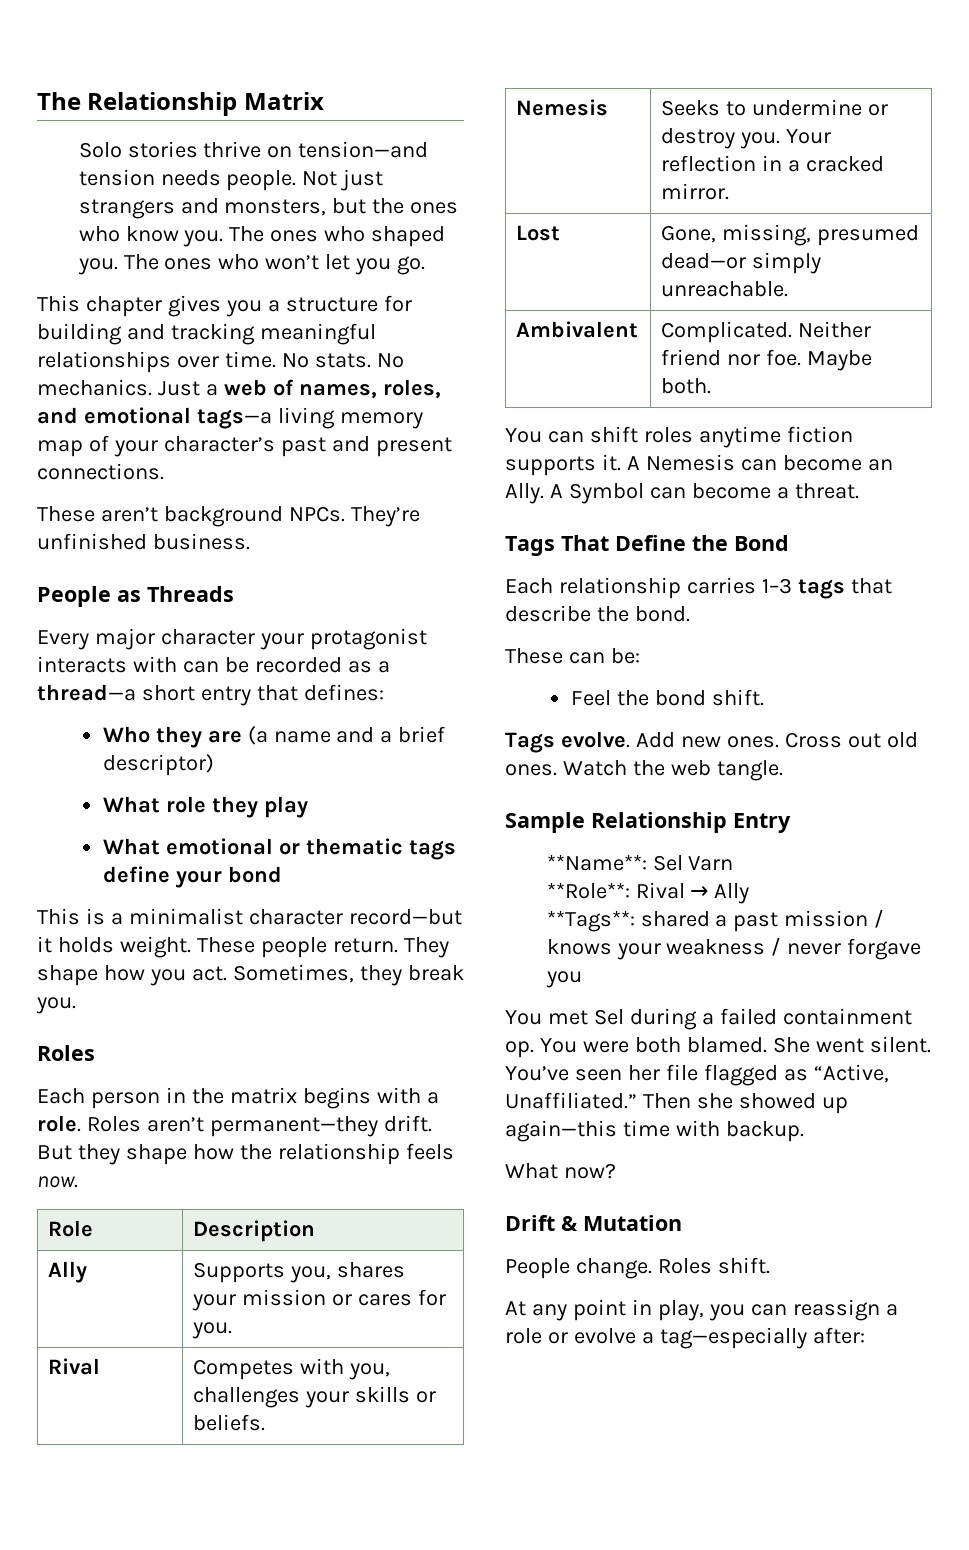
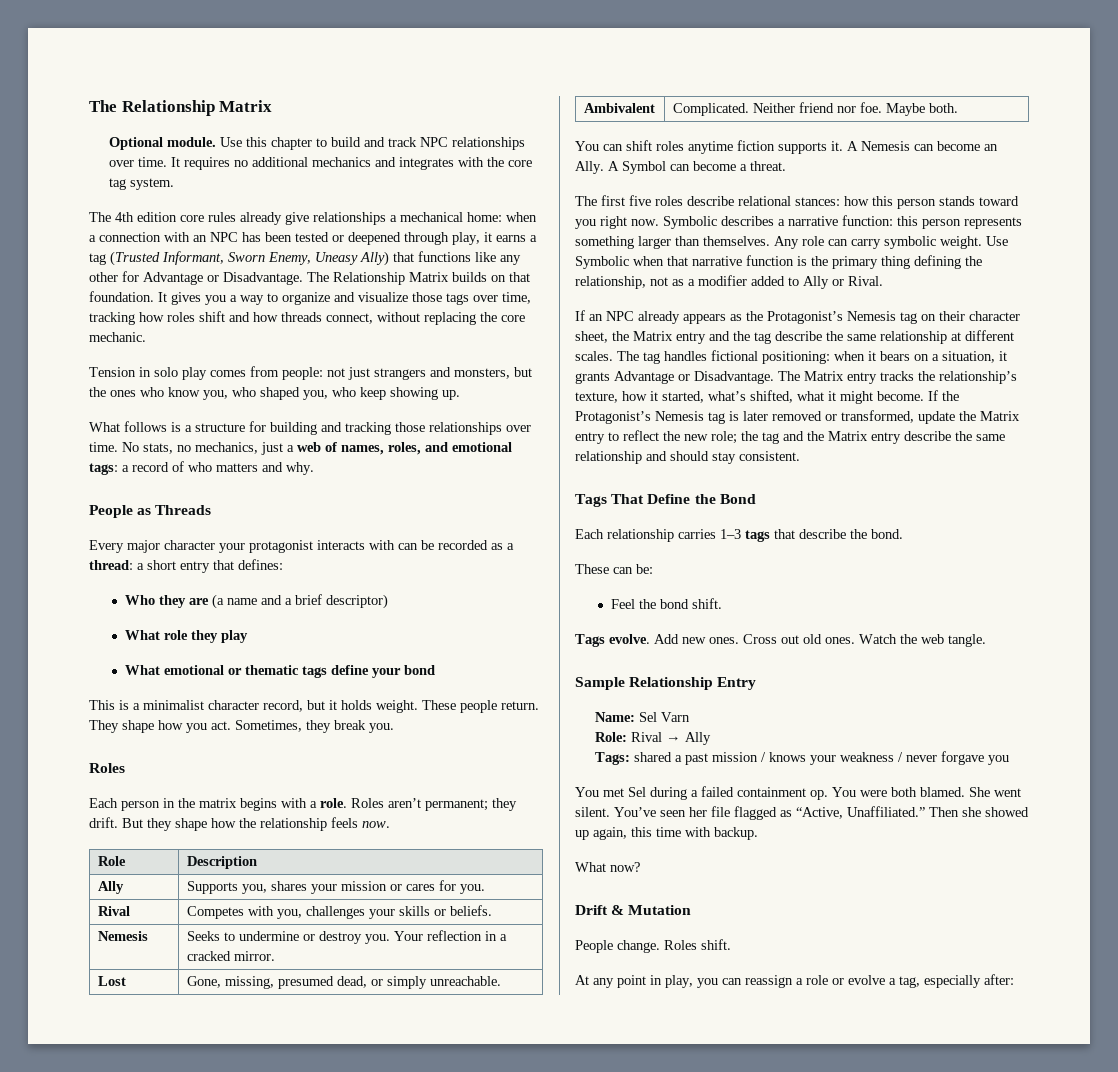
[78,141,429,158] [78,169,338,191] Solo stories thrive on tension—and tension needs people. Not -> [109,137,526,150] [109,157,533,170] [109,178,175,190] [89,212,537,225] [89,232,537,245] [89,251,521,266] [89,271,530,285] [89,291,531,305] [89,311,525,325] [89,332,146,342] [89,366,345,380] Optional module. Use this chapter to build and track NPC relationships over time. It requires no additional mechanics and integrates with the core tag system. // The 4th edition core rules already give relationships a mechanical home: when a connection with an NPC has been tested or deepened through play, it earns a tag (Trusted Informant, Sworn Enemy, Uneasy Ally) that functions like any other for Advantage or Disadvantage. The Relationship Matrix builds on that foundation. It gives you a way to organize and visualize those tags over time, tracking how roles shift and how threads connect, without replacing the core mechanic. // Tension in solo play comes from people: not
[183,226,446,247] [77,254,426,275] [37,295,262,317] you. The ones who shaped you. The ones who won’t let you go. // This chapter gives you -> [203,387,460,400] [89,421,181,432] you, who shaped you, who keep showing up. // What follows is
[259,323,376,345] meaningful -> [395,422,425,432] those
[314,353,404,368] [37,379,200,396] stats. No mechanics. Just -> [143,442,283,455] stats, no mechanics, just
[196,407,423,429] [37,435,452,457] [37,463,164,480] [37,506,420,527] [37,533,250,550] tags—a living memory map of your character’s past and present connections. // These aren’t background NPCs. They’re unfinished business. -> [89,461,314,475] tags: a record of who matters and why.
[37,684,136,701] thread—a -> [89,560,144,570] thread: a
[348,909,462,925] record—but -> [263,700,325,712] record, but
[209,1116,378,1137] permanent—they -> [425,798,517,811] permanent; they
[661,253,747,269] dead—or -> [336,976,383,988] dead, or
(859, 491) none -> [575,195,1019,209] [575,215,1022,229] [575,236,1008,249] [575,255,982,269] [575,275,883,289] [575,310,1020,324] [575,330,1014,344] [575,350,1007,364] [575,371,1017,384] [575,390,959,404] [575,410,1020,424] [575,430,1005,444] [575,451,800,464] // The first five roles describe relational stances: how this person stands toward you right now. Symbolic describes a narrative function: this person represents something larger than themselves. Any role can carry symbolic weight. Use Symbolic when that narrative function is the primary thing defining the relationship, not as a modifier added to Ally or Rival. // If an NPC already appears as the Protagonist’s Nemesis tag on their character sheet, the Matrix entry and the tag describe the same relationship at different scales. The tag handles fictional positioning: when it bears on a situation, it grants Advantage or Disadvantage. The Matrix entry tracks the relationship’s texture, how it started, what’s shifted, what it might become. If the Protagonist’s Nemesis tag is later removed or transformed, update the Matrix entry to reflect the new role; the tag and the Matrix entry describe the same relationship and should stay consistent.
[546,854,647,871] **Name**: -> [595,712,636,722] Name:
[546,882,630,899] **Role**: -> [595,732,628,742] Role:
[546,910,635,932] **Tags**: -> [595,752,631,765] Tags:
[505,1120,617,1142] again—this -> [593,827,652,840] again, this
[659,1327,807,1349] tag—especially -> [899,975,981,988] tag, especially

